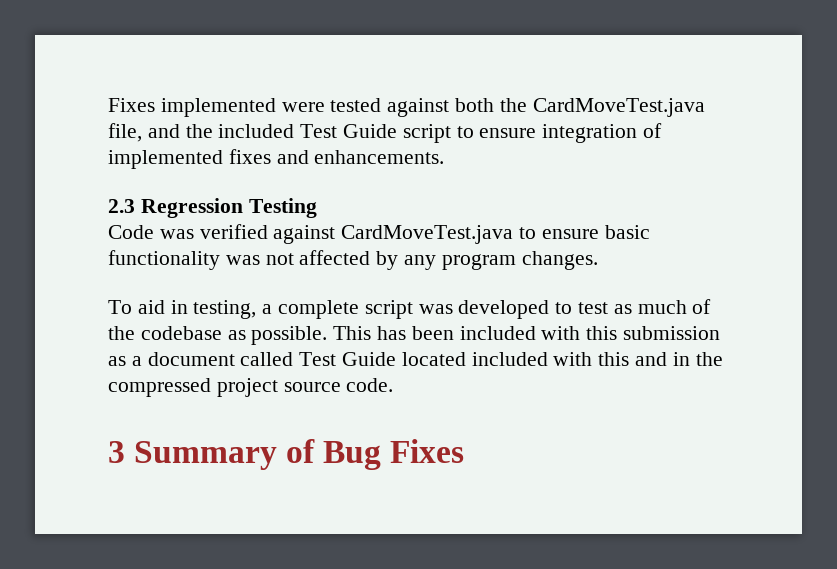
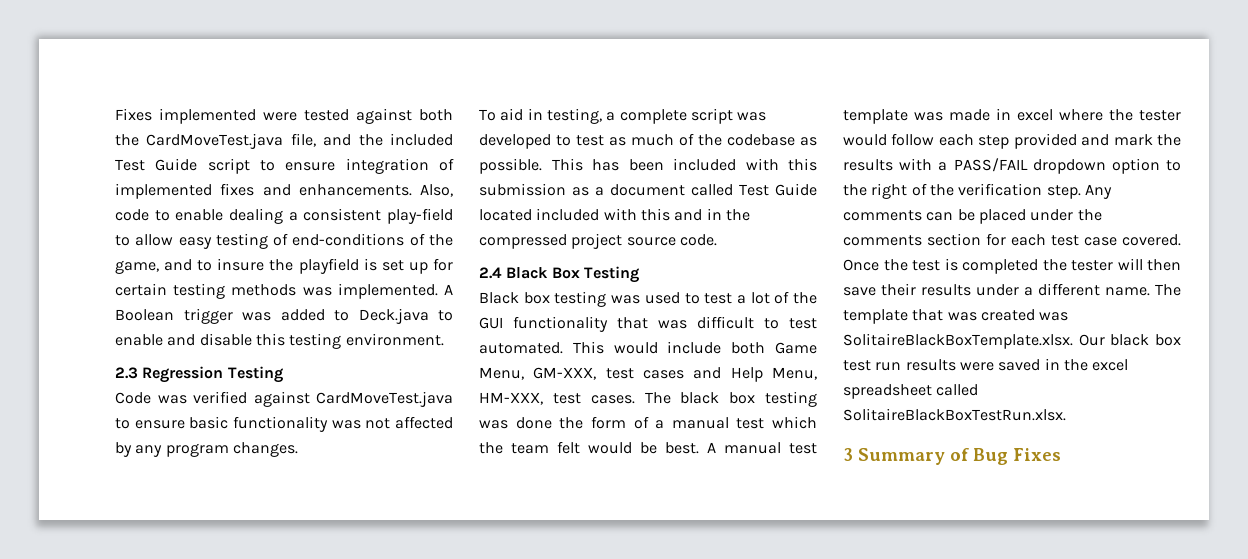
(445, 157) none -> [420,184,453,197] [115,208,454,224] [115,233,453,249] [115,258,453,274] [115,283,454,299] [115,308,453,324] [115,333,444,349] Also, code to enable dealing a consistent play-field to allow easy testing of end-conditions of the game, and to insure the playfield is set up for certain testing methods was implemented. A Boolean trigger was added to Deck.java to enable and disable this testing environment.
(394, 385) none -> [479,266,639,283] [479,291,817,307] [479,316,817,332] [479,341,817,354] [479,367,817,382] [479,391,817,407] [479,416,817,429] [479,441,817,454] [843,108,1181,124] [843,133,1181,149] [843,158,1181,174] [843,183,1112,199] [843,209,1102,224] [843,233,1181,246] [843,258,1181,274] [843,283,1181,296] [843,309,1069,324] [843,333,1181,349] [843,358,1129,371] [843,384,979,399] [843,408,1066,421] // 2.4 Black Box Testing // Black box testing was used to test a lot of the GUI functionality that was difficult to test automated. This would include both Game Menu, GM-XXX, test cases and Help Menu, HM-XXX, test cases. The black box testing was done the form of a manual test which the team felt would be best. A manual test template was made in excel where the tester would follow each step provided and mark the results with a PASS/FAIL dropdown option to the right of the verification step. Any comments can be placed under the comments section for each test case covered. Once the test is completed the tester will then save their results under a different name. The template that was created was SolitaireBlackBoxTemplate.xlsx. Our black box test run results were saved in the excel spreadsheet called SolitaireBlackBoxTestRun.xlsx.

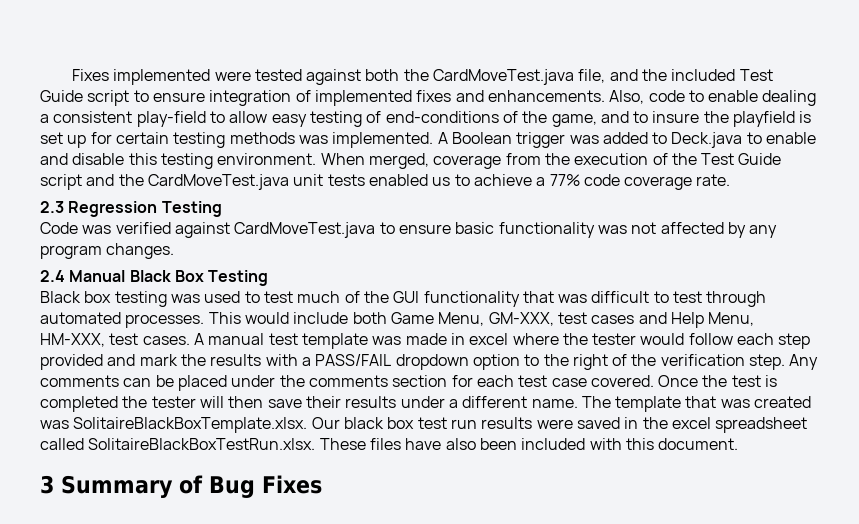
(444, 339) none -> [320,153,782,169] [40,174,731,190] When merged, coverage from the execution of the Test Guide script and the CardMoveTest.java unit tests enabled us to achieve a 77% code coverage rate.
[479,108,767,124] [479,133,817,149] [479,158,817,174] [479,183,817,196] [479,208,750,221] [479,233,717,249] // To aid in testing, a complete script was developed to test as much of the codebase as possible. This has been included with this submission as a document called Test Guide located included with this and in the compressed project source code. -> (175, 251) none
(502, 273) none -> [69,270,126,282] Manual
[736,292,770,304] a lot -> [297,291,341,303] much
[479,342,563,354] automated. -> [706,291,767,307] [40,312,205,328] through automated processes.
[644,391,817,407] [479,416,817,429] [479,441,699,454] The black box testing was done the form of a manual test which the team felt would be best. -> (190, 340) none
(1066, 414) none -> [319,438,739,450] These files have also been included with this document.

